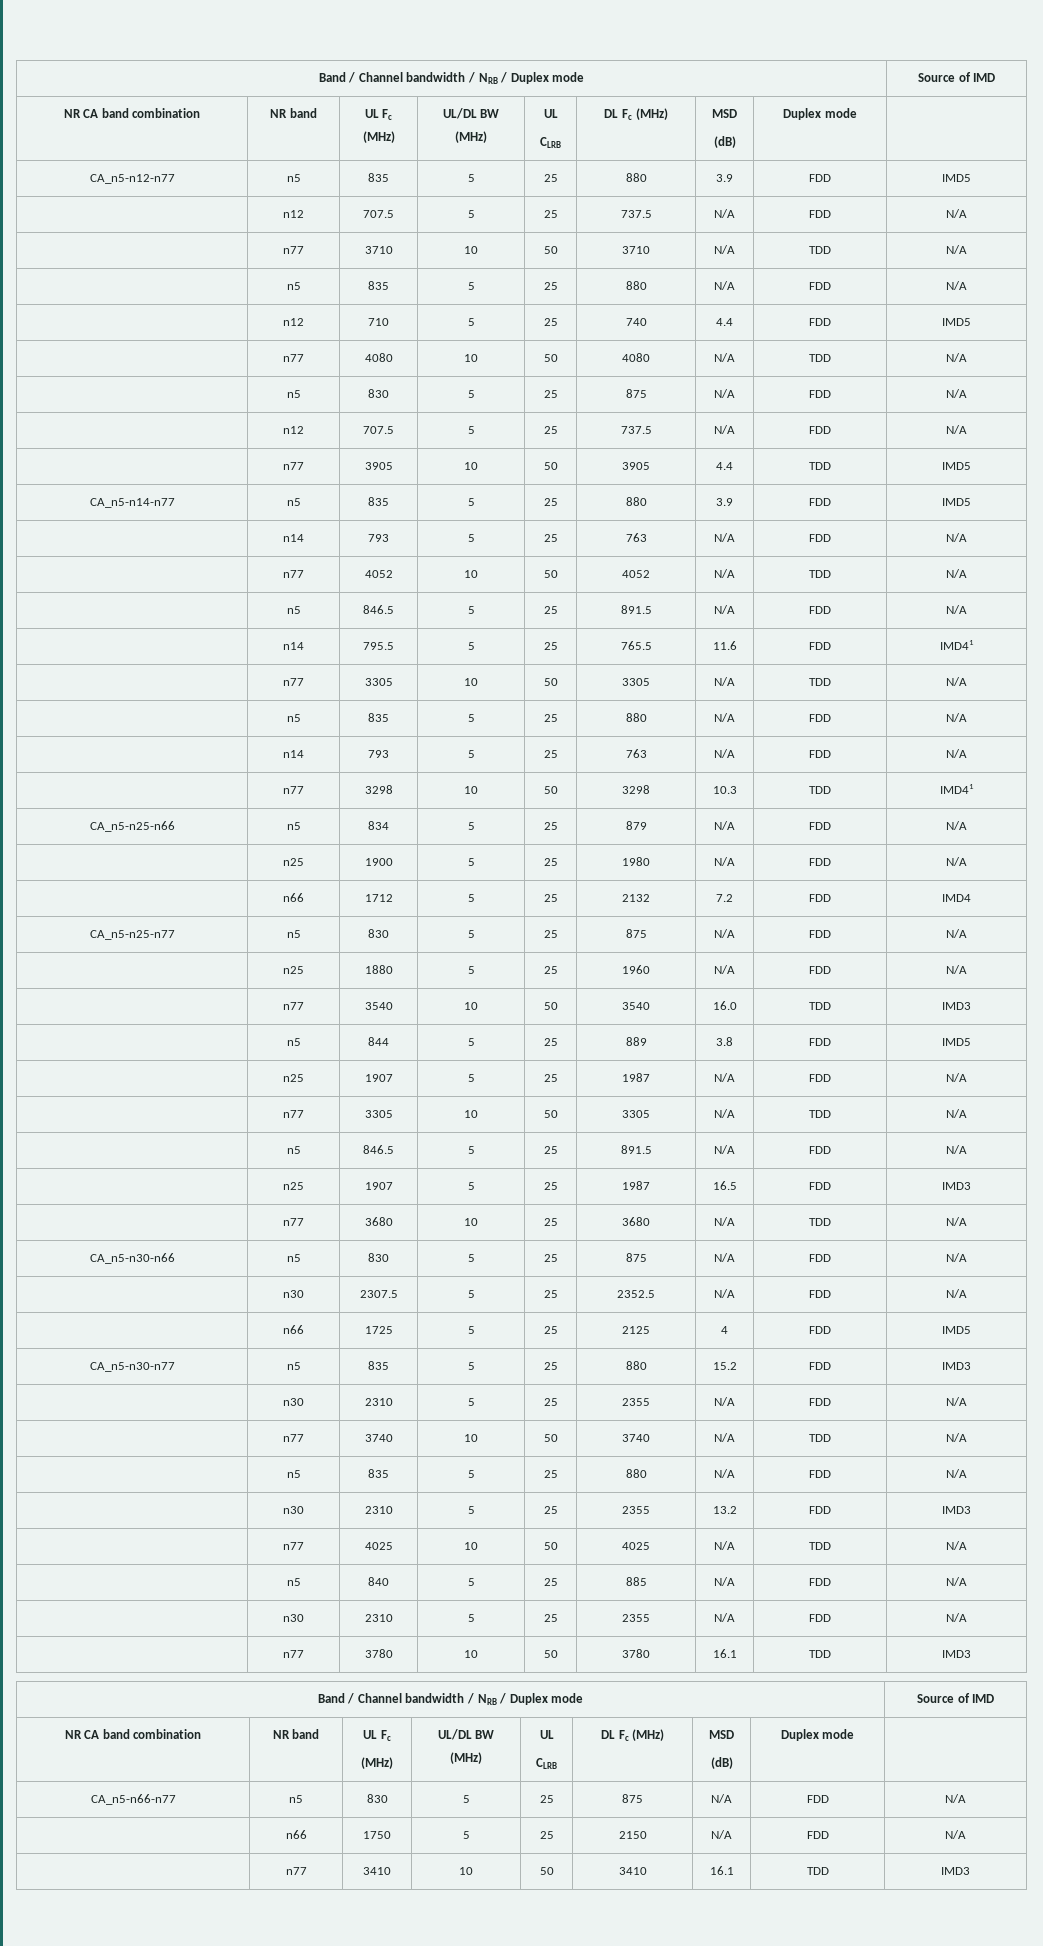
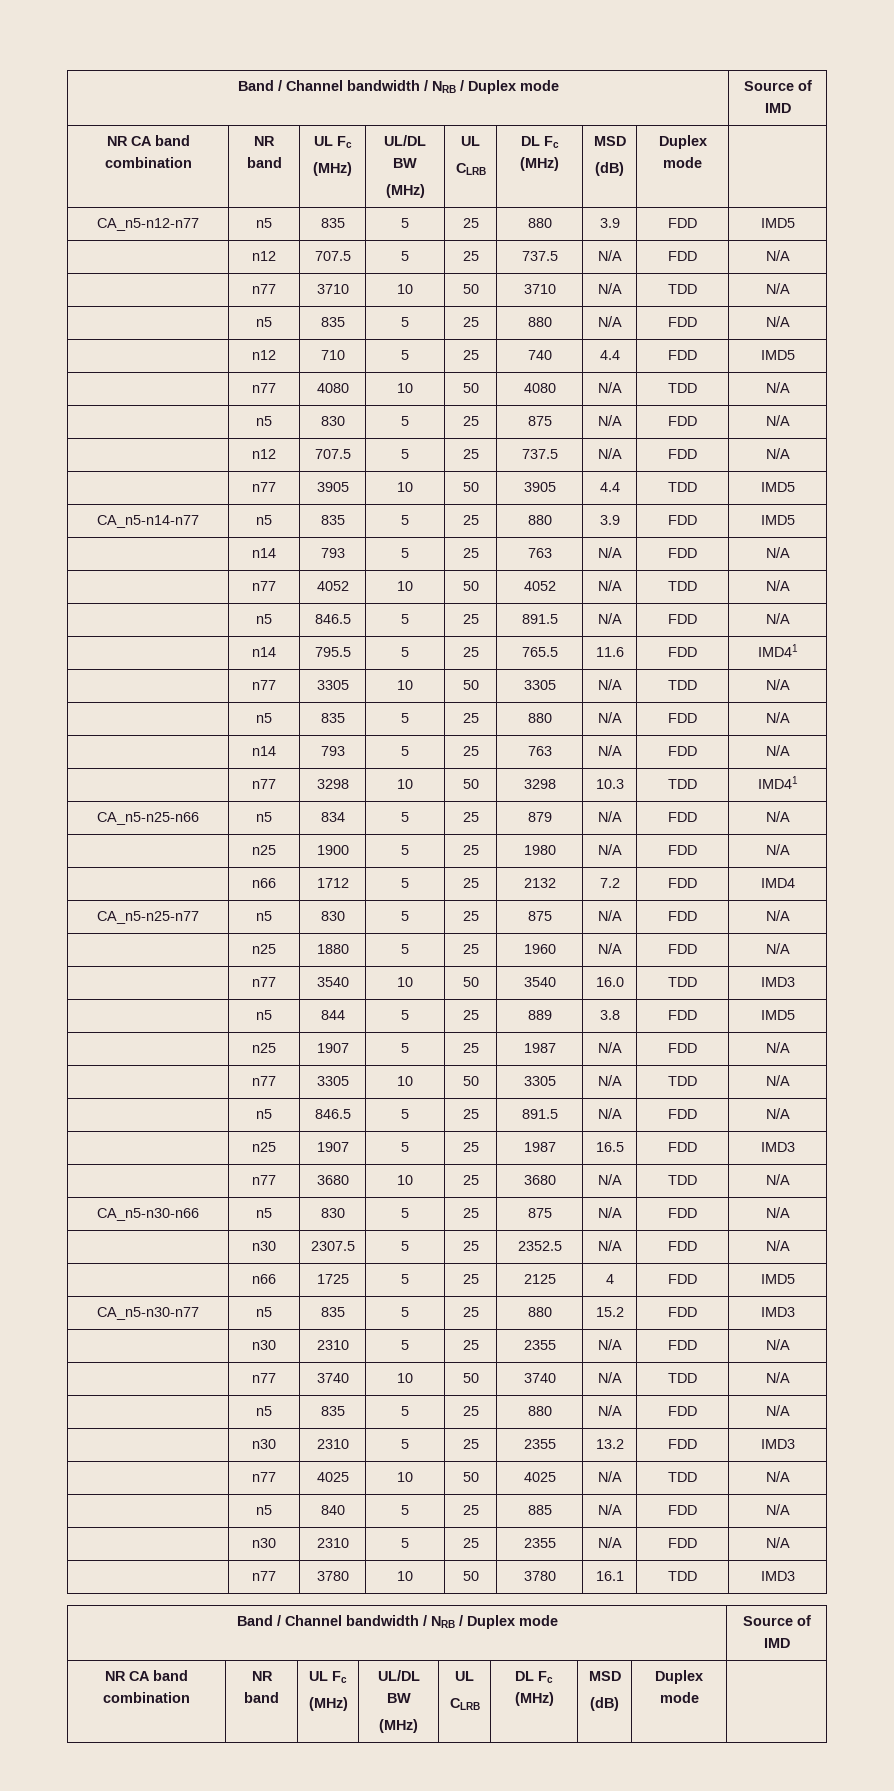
[90,1794,176,1805] [289,1795,303,1803] [366,1794,388,1803] [462,1795,470,1803] [539,1795,554,1803] [622,1794,643,1803] [711,1794,732,1803] [806,1795,829,1803] [945,1794,966,1803] [285,1830,307,1839] [363,1831,391,1839] [462,1831,470,1839] [539,1831,554,1839] [618,1831,647,1839] [711,1830,732,1839] [806,1831,829,1839] [945,1830,966,1839] [285,1867,307,1875] [363,1867,391,1875] [459,1867,473,1875] [539,1867,554,1875] [618,1867,647,1875] [709,1866,734,1875] [806,1867,829,1875] [941,1867,970,1875] // CA_n5-n66-n77 | n5 | 830 | 5 | 25 | 875 | N/A | FDD | N/A // | n66 | 1750 | 5 | 25 | 2150 | N/A | FDD | N/A // | n77 | 3410 | 10 | 50 | 3410 | 16.1 | TDD | IMD3 -> (699, 1697) none

